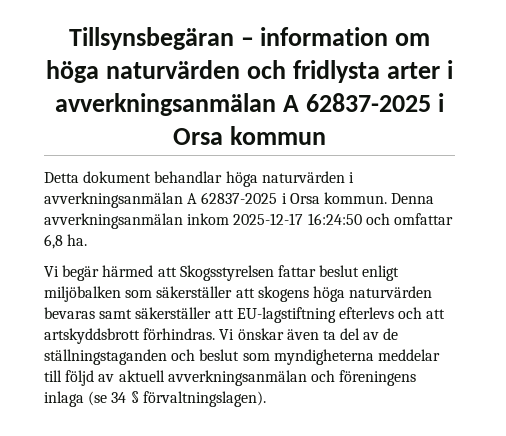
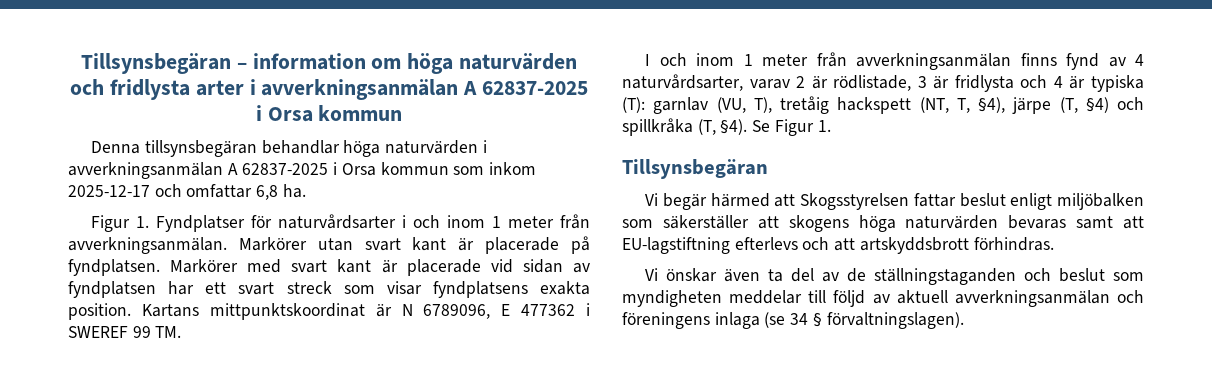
[44,171,152,183] Detta dokument -> [91,140,257,157] Denna tillsynsbegäran
[323,192,435,204] [44,213,183,229] kommun. Denna avverkningsanmälan -> [380,162,485,175] kommun som
[307,213,362,225] 16:24:50 -> (150, 191) none
(88, 240) none -> [91,214,590,232] [68,236,590,254] [68,259,590,276] [68,281,590,298] [68,303,590,320] [68,326,182,338] [645,52,1144,70] [622,74,1144,92] [622,96,1144,114] [622,118,831,136] [622,159,768,179] // Figur 1. Fyndplatser för naturvårdsarter i och inom 1 meter från avverkningsanmälan. Markörer utan svart kant är placerade på fyndplatsen. Markörer med svart kant är placerade vid sidan av fyndplatsen har ett svart streck som visar fyndplatsens exakta position. Kartans mittpunktskoordinat är N 6789096, E 477362 i SWEREF 99 TM. // I och inom 1 meter från avverkningsanmälan finns fynd av 4 naturvårdsarter, varav 2 är rödlistade, 3 är fridlysta och 4 är typiska (T): garnlav (VU, T), tretåig hackspett (NT, T, §4), järpe (T, §4) och spillkråka (T, §4). Se Figur 1. // Tillsynsbegäran
[135,307,212,319] säkerställer -> (1114, 222) none
(216, 334) none -> (1054, 244) //
[273,349,374,365] myndigheterna -> [622,290,722,307] myndigheten

